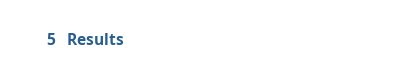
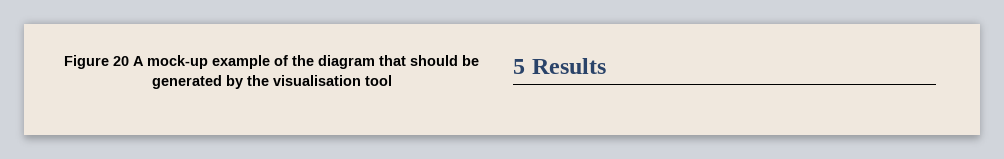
(47, 39) none -> [64,55,479,69] [151,75,392,89] Figure 20 A mock-up example of the diagram that should be generated by the visualisation tool //

